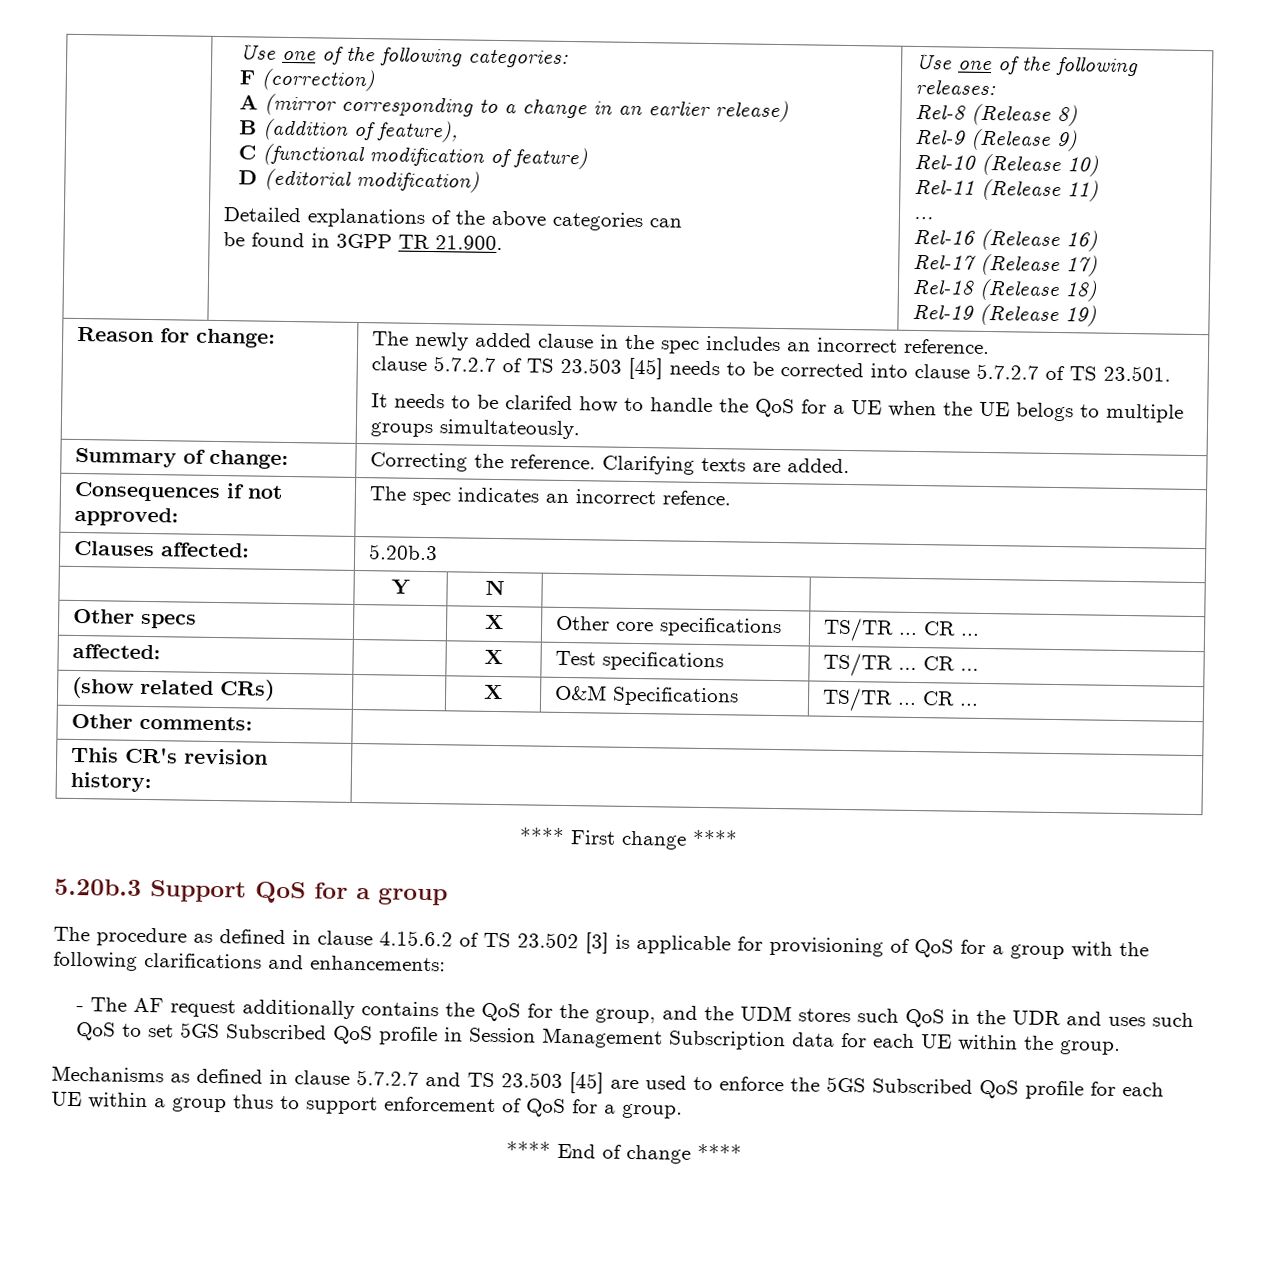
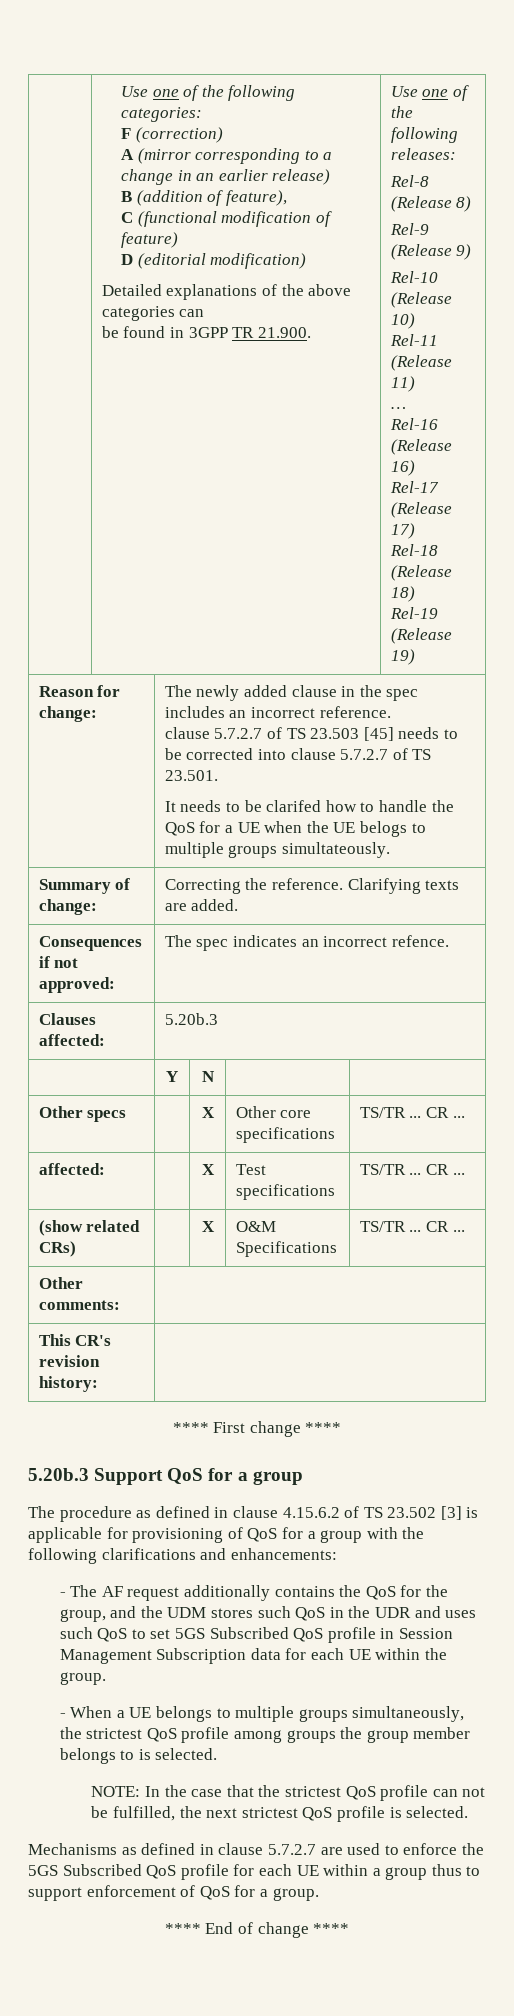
(1122, 1047) none -> [59,1706,465,1722] [59,1727,471,1743] [59,1748,218,1764] [91,1785,486,1801] [91,1806,469,1822] // - When a UE belongs to multiple groups simultaneously, the strictest QoS profile among groups the group member belongs to is selected. // NOTE: In the case that the strictest QoS profile can not be fulfilled, the next strictest QoS profile is selected.
[425,1072,604,1094] and TS 23.503 [45] -> (316, 1849) none

